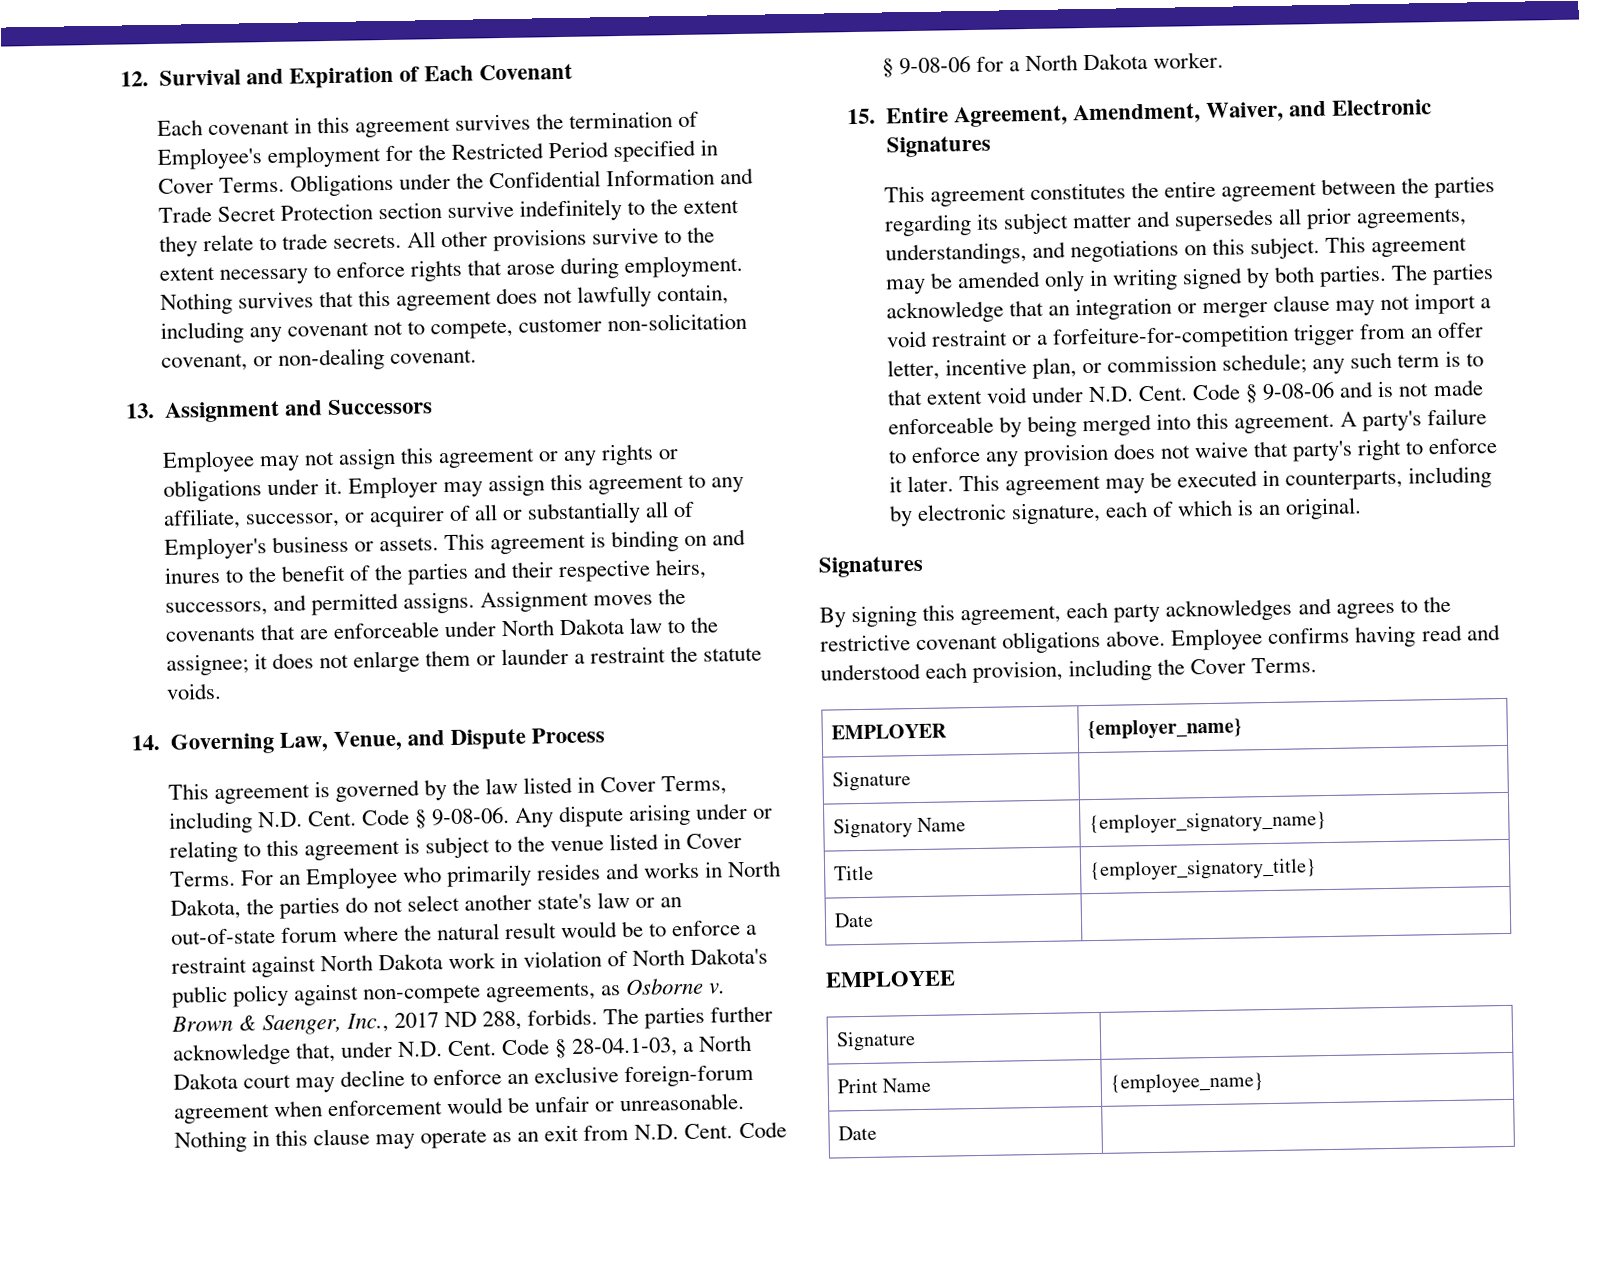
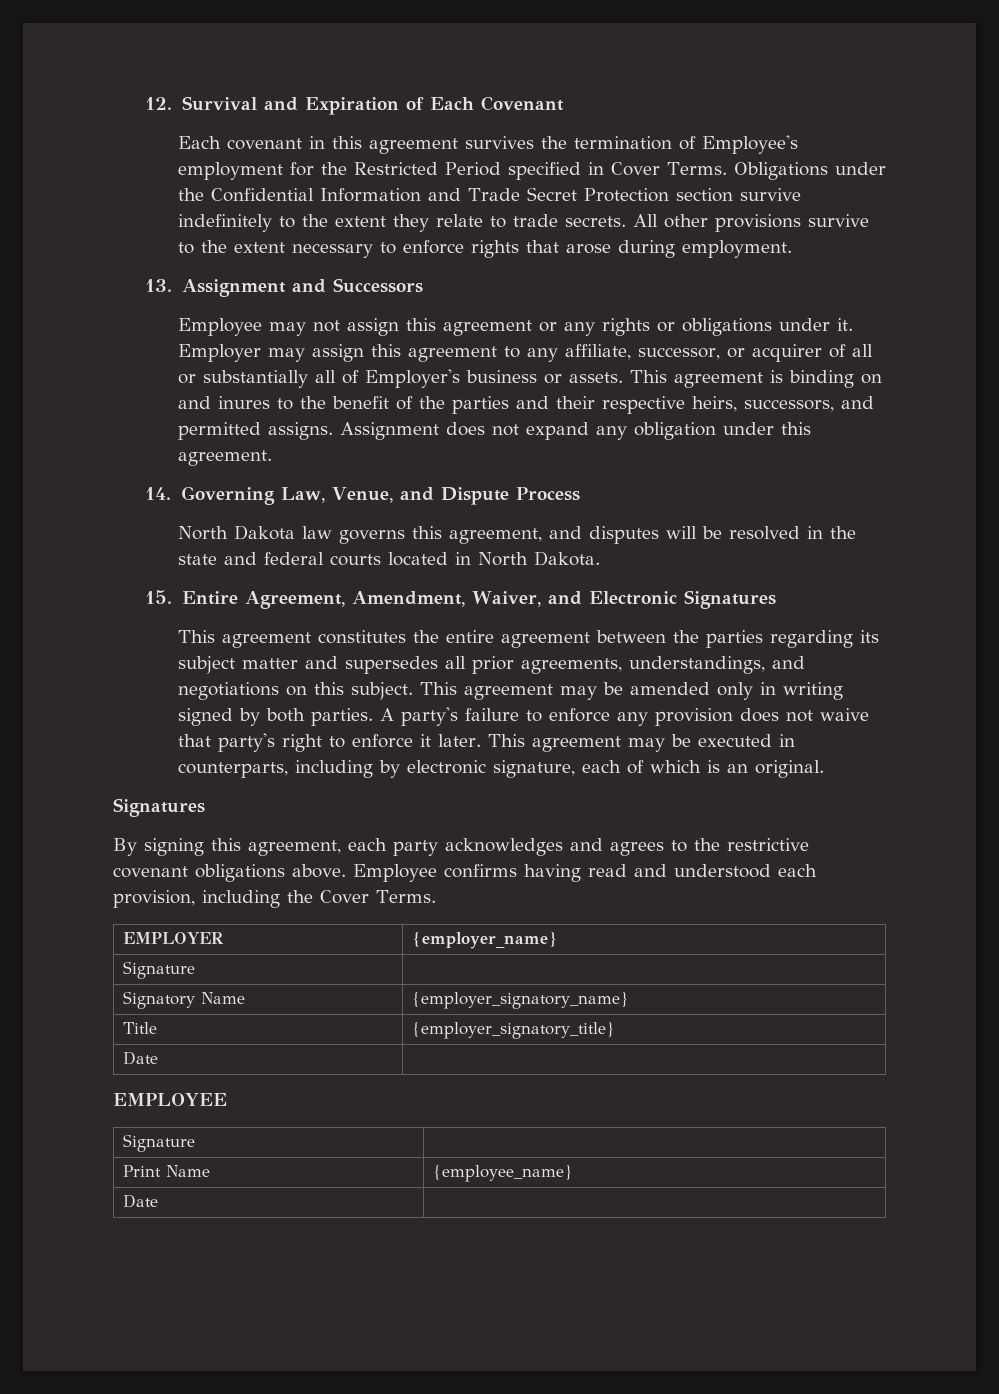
[159,284,730,315] [159,312,748,344] [160,348,477,372] Nothing survives that this agreement does not lawfully contain, including any covenant not to compete, customer non-solicitation covenant, or non-dealing covenant. -> (792, 249) none
[592,587,687,606] [164,616,720,642] [165,645,763,676] [165,682,222,700] moves the covenants that are enforceable under North Dakota law to the assignee; it does not enlarge them or launder a restraint the statute voids. -> [445,422,811,440] [177,450,272,466] does not expand any obligation under this agreement.
[167,775,728,805] [168,802,774,834] [168,833,743,863] [169,860,782,890] [169,891,683,920] [170,920,758,945] [170,947,769,978] [170,977,727,1008] [170,1005,774,1036] [171,1034,753,1066] [172,1063,755,1093] [173,1093,746,1124] [173,1121,787,1153] [881,51,1225,78] This agreement is governed by the law listed in Cover Terms, including N.D. Cent. Code § 9-08-06. Any dispute arising under or relating to this agreement is subject to the venue listed in Cover Terms. For an Employee who primarily resides and works in North Dakota, the parties do not select another state's law or an out-of-state forum where the natural result would be to enforce a restraint against North Dakota work in violation of North Dakota's public policy against non-compete agreements, as Osborne v. Brown & Saenger, Inc., 2017 ND 288, forbids. The parties further acknowledge that, under N.D. Cent. Code § 28-04.1-03, a North Dakota court may decline to enforce an exclusive foreign-forum agreement when enforcement would be unfair or unreasonable. Nothing in this clause may operate as an exit from N.D. Cent. Code § 9-08-06 for a North Dakota worker. -> [177,525,856,544] [177,551,600,566] North Dakota law governs this agreement, and disputes will be resolved in the state and federal courts located in North Dakota.
[1391,263,1495,286] [885,292,1492,324] [885,322,1485,350] [886,350,1485,381] [886,379,1484,406] [887,412,1336,438] The parties acknowledge that an integration or merger clause may not import a void restraint or a forfeiture-for-competition trigger from an offer letter, incentive plan, or commission schedule; any such term is to that extent void under N.D. Cent. Code § 9-08-06 and is not made enforceable by being merged into this agreement. -> (373, 717) none

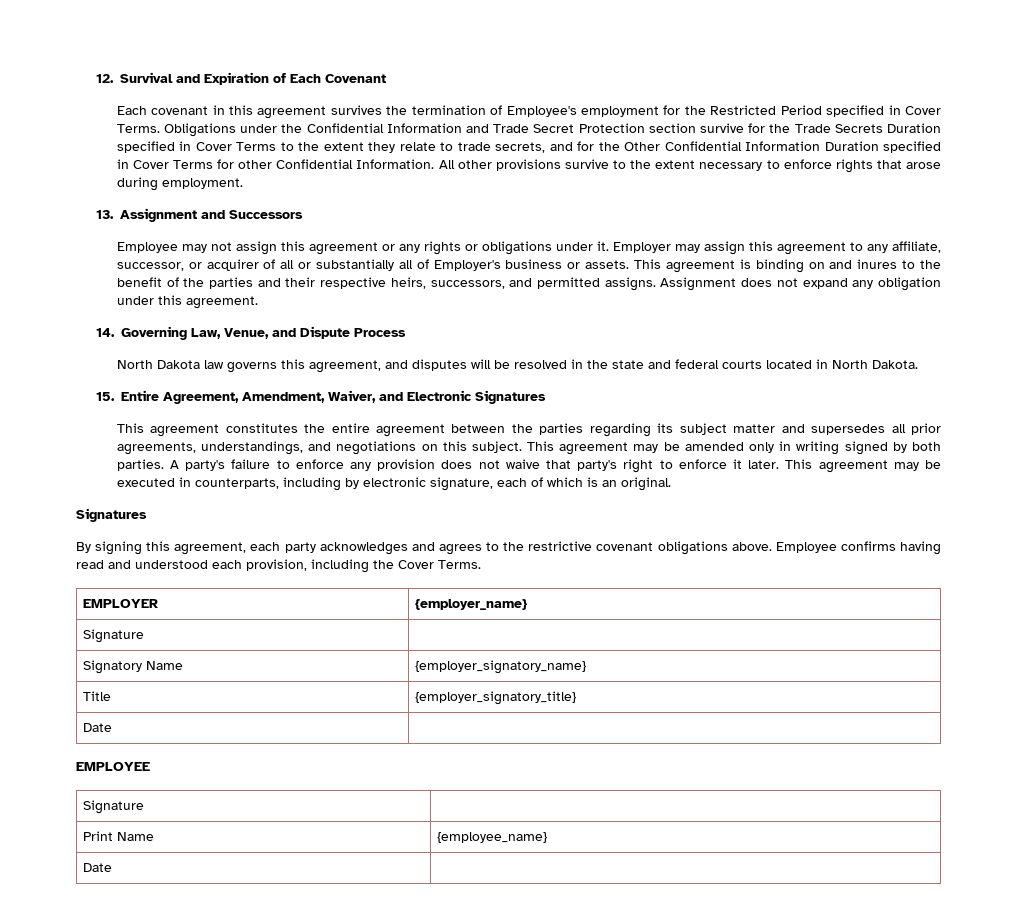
[177,214,272,232] indefinitely -> [748,123,941,133] [116,141,277,153] for the Trade Secrets Duration specified in Cover Terms
[564,216,626,227] secrets. -> [495,141,941,153] [116,159,435,169] secrets, and for the Other Confidential Information Duration specified in Cover Terms for other Confidential Information.

